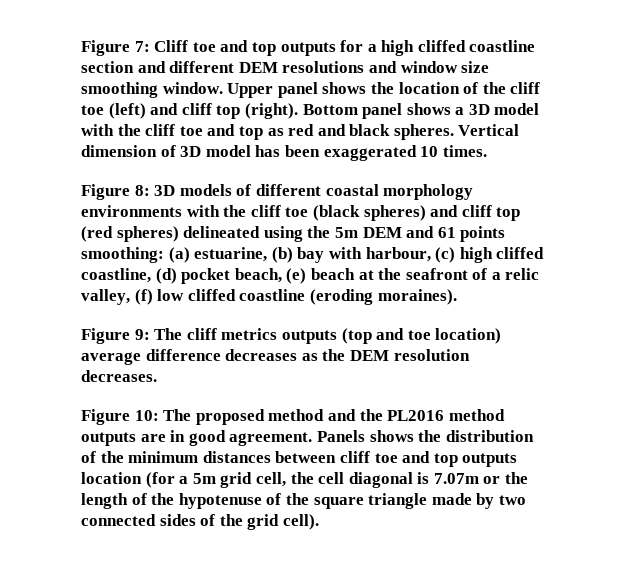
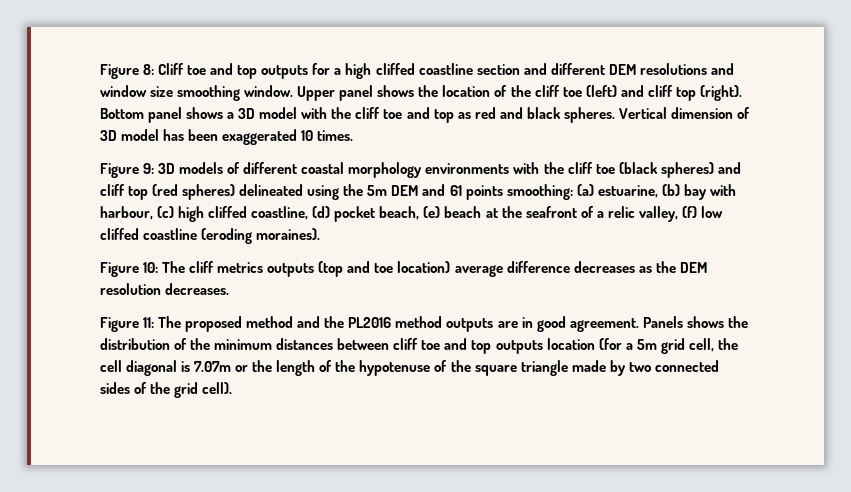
[81,40,150,56] Figure 7: -> [100,64,155,79] Figure 8:
[134,185,150,196] 8: -> [143,163,155,174] 9:
[134,329,150,340] 9: -> [143,262,159,273] 10:
[134,410,159,421] 10: -> [143,317,155,328] 11:

